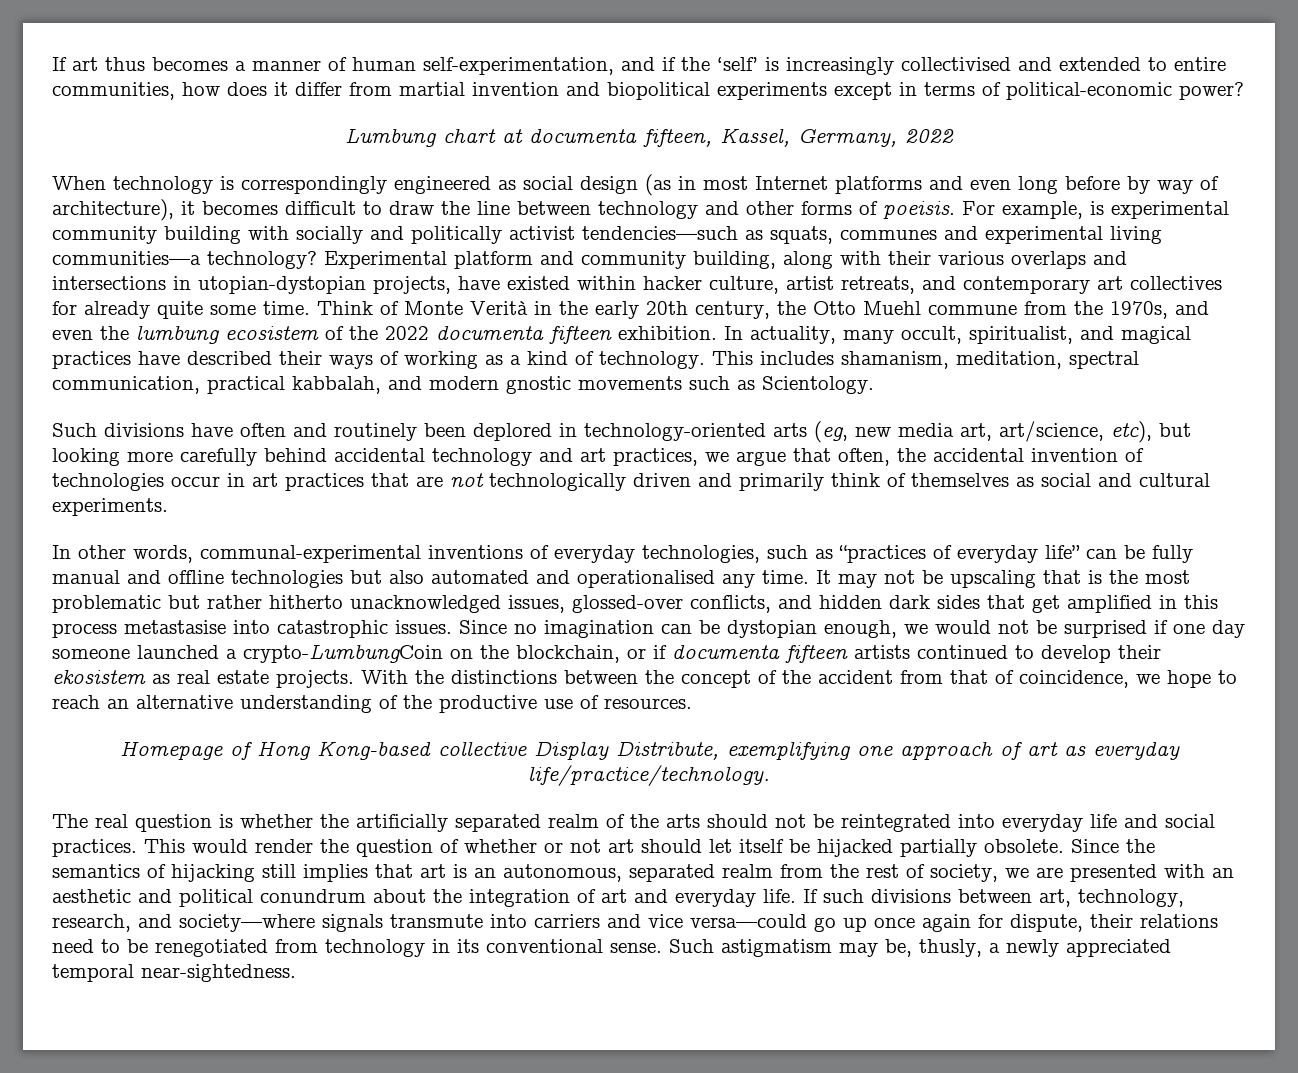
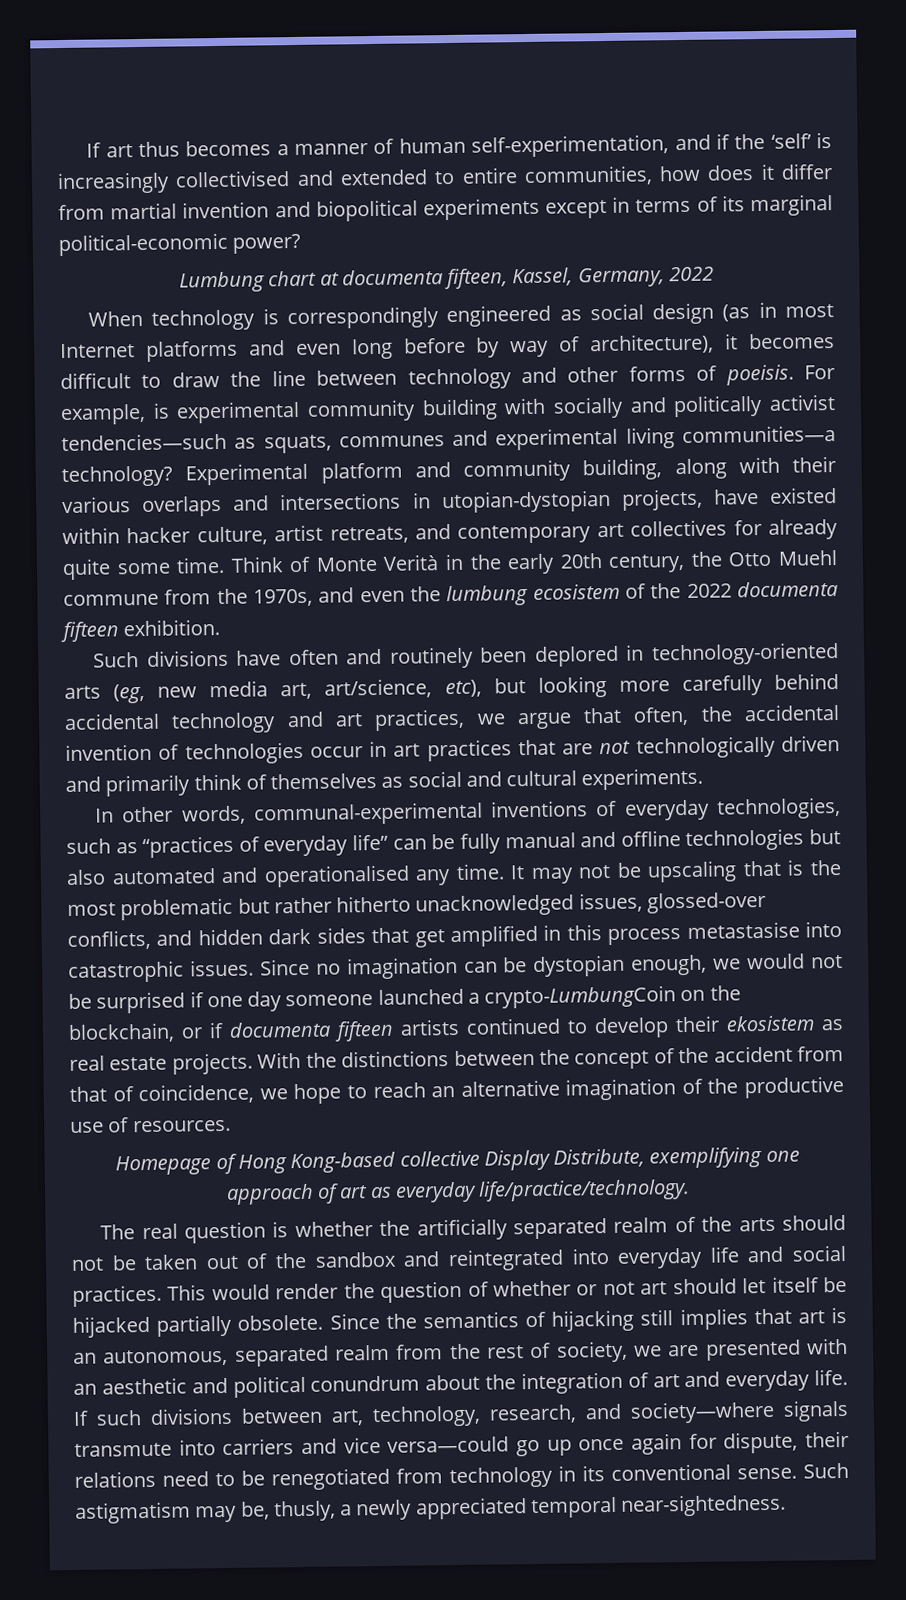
(1001, 89) none -> [721,194,833,217] its marginal
[724,326,1191,344] [52,351,1139,369] [52,376,874,394] In actuality, many occult, spiritualist, and magical practices have described their ways of working as a kind of technology. This includes shamanism, meditation, spectral communication, practical kabbalah, and modern gnostic movements such as Scientology. -> (221, 627) none
[240,695,372,713] understanding -> [565,1078,677,1101] imagination
(834, 821) none -> [144,1251,441,1271] taken out of the sandbox and

